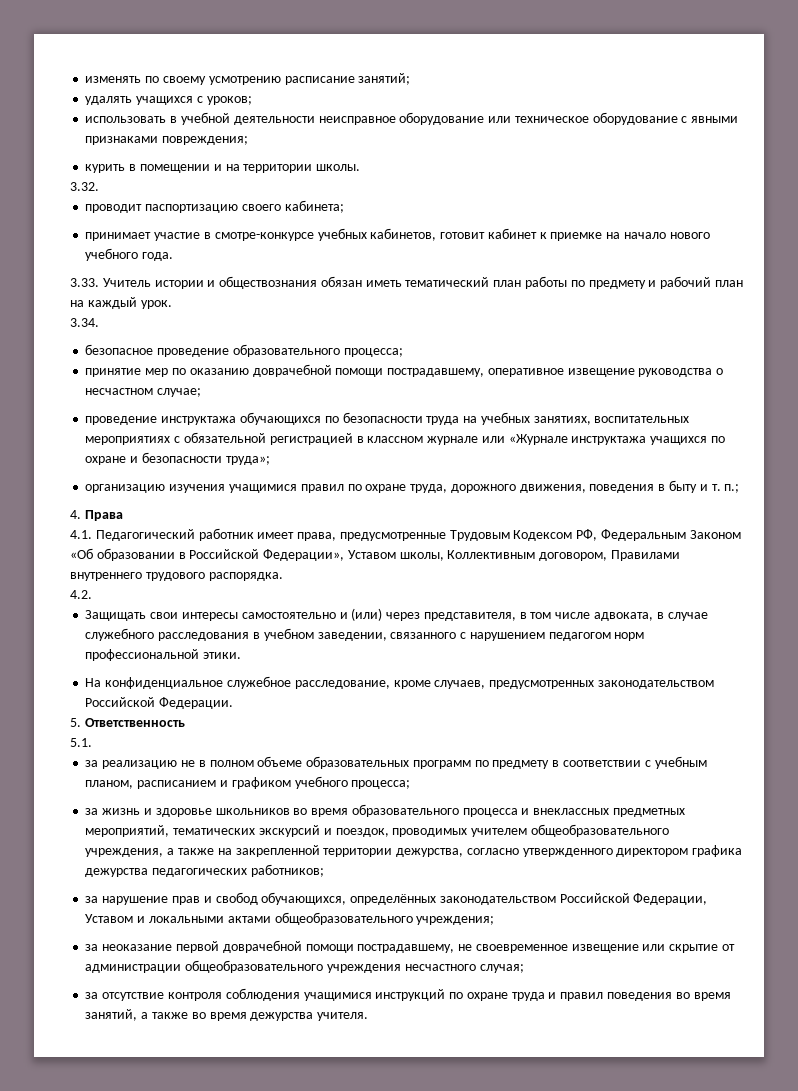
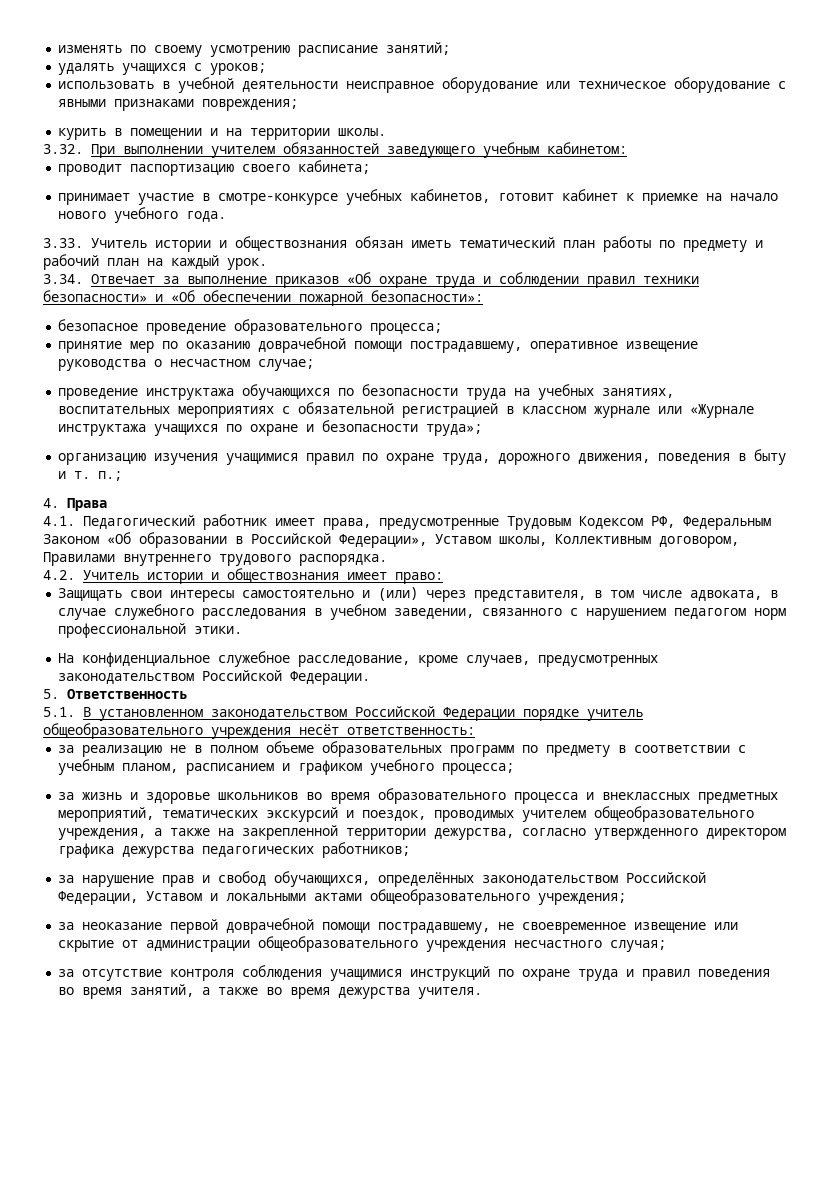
(99, 186) none -> [91,142,627,158] При выполнении учителем обязанностей заведующего учебным кабинетом:
(99, 322) none -> [91,272,699,288] [43,290,483,306] Отвечает за выполнение приказов «Об охране труда и соблюдении правил техники безопасности» и «Об обеспечении пожарной безопасности»:
(92, 594) none -> [83,568,443,584] Учитель истории и обществознания имеет право:
(92, 742) none -> [83,706,643,721] [43,723,475,739] В установленном законодательством Российской Федерации порядке учитель общеобразовательного учреждения несёт ответственность:

